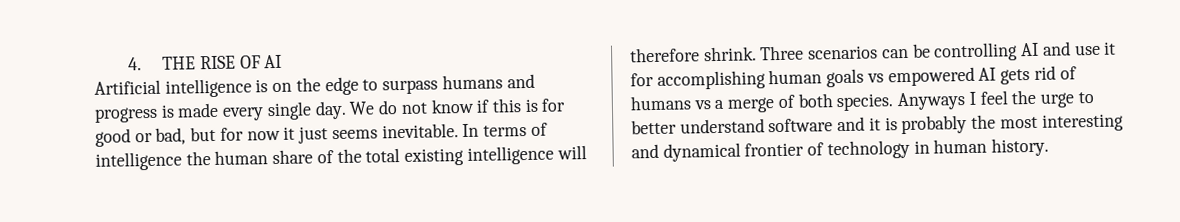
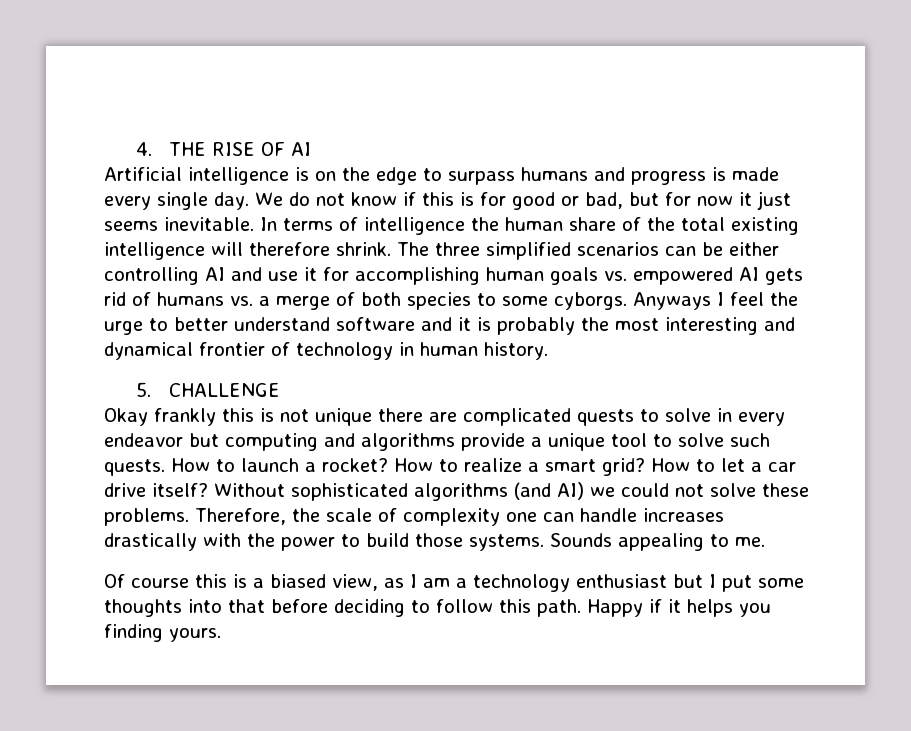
[759,45,805,61] Three -> [397,242,571,260] The three simplified
(931, 50) none -> [729,242,779,256] either
[866,73,884,83] vs -> [604,271,627,281] vs.
[693,100,711,110] vs -> [230,296,253,306] vs.
[836,93,895,112] species. -> [407,292,627,310] species to some cyborgs.
(1050, 147) none -> [136,382,280,397] [104,408,785,426] [104,433,770,451] [104,458,796,476] [104,482,809,501] [104,508,724,526] [104,533,765,551] [104,574,804,592] [104,599,771,617] [104,624,221,642] // 5. CHALLENGE // Okay frankly this is not unique there are complicated quests to solve in every endeavor but computing and algorithms provide a unique tool to solve such quests. How to launch a rocket? How to realize a smart grid? How to let a car drive itself? Without sophisticated algorithms (and AI) we could not solve these problems. Therefore, the scale of complexity one can handle increases drastically with the power to build those systems. Sounds appealing to me. // Of course this is a biased view, as I am a technology enthusiast but I put some thoughts into that before deciding to follow this path. Happy if it helps you finding yours.

